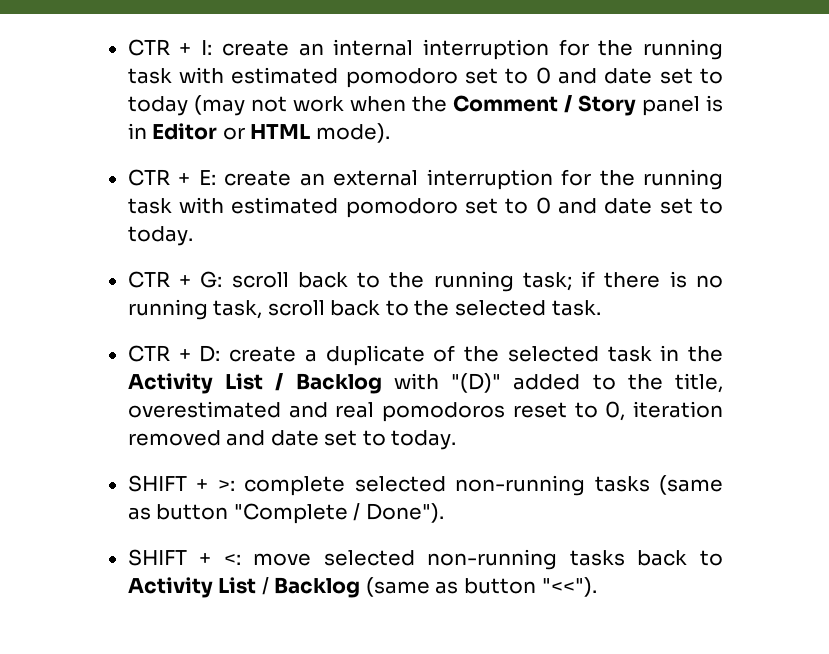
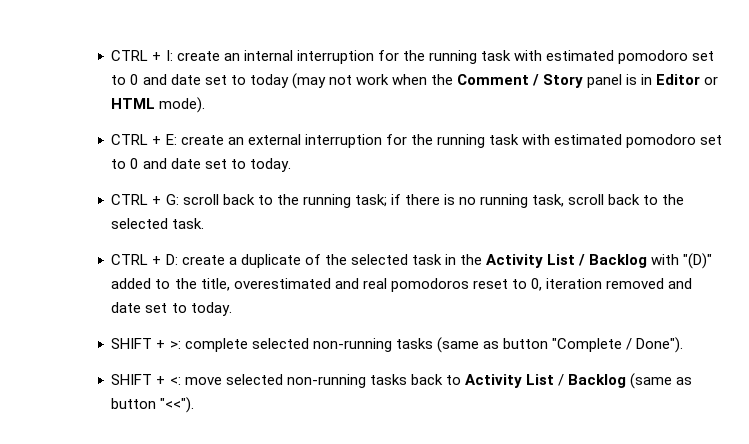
[127,39,170,56] CTR -> [111,50,149,61] CTRL
[127,169,170,186] CTR -> [111,134,149,145] CTRL
[127,271,170,288] CTR -> [111,194,149,205] CTRL
[127,345,170,362] CTR -> [111,254,149,265] CTRL

